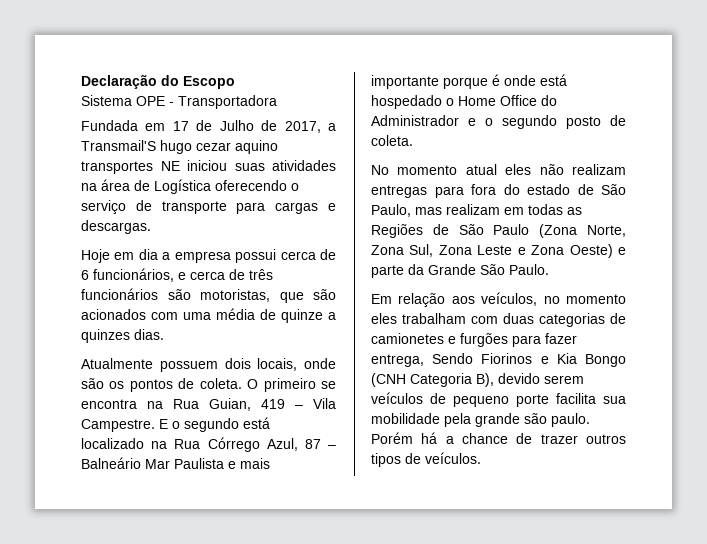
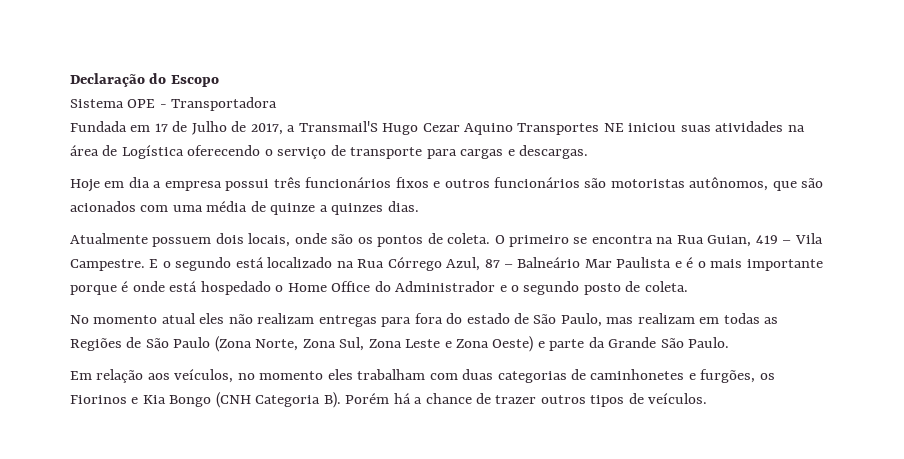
[160,140,278,154] [81,161,153,174] hugo cezar aquino transportes -> [382,123,600,135] Hugo Cezar Aquino Transportes
[280,249,336,260] [81,268,273,282] [81,288,270,302] cerca de 6 funcionários, e cerca de três funcionários são motoristas, -> [273,177,769,191] três funcionários fixos e outros funcionários são motoristas autônomos,
(236, 465) none -> [686,257,706,268] é o
[371,333,577,347] [371,353,474,367] camionetes e furgões para fazer entrega, Sendo -> [590,369,775,383] caminhonetes e furgões, os
[476,373,584,387] [371,392,626,407] [371,413,590,427] B), devido serem veículos de pequeno porte facilita sua mobilidade pela grande são paulo. -> [323,392,341,408] B).

